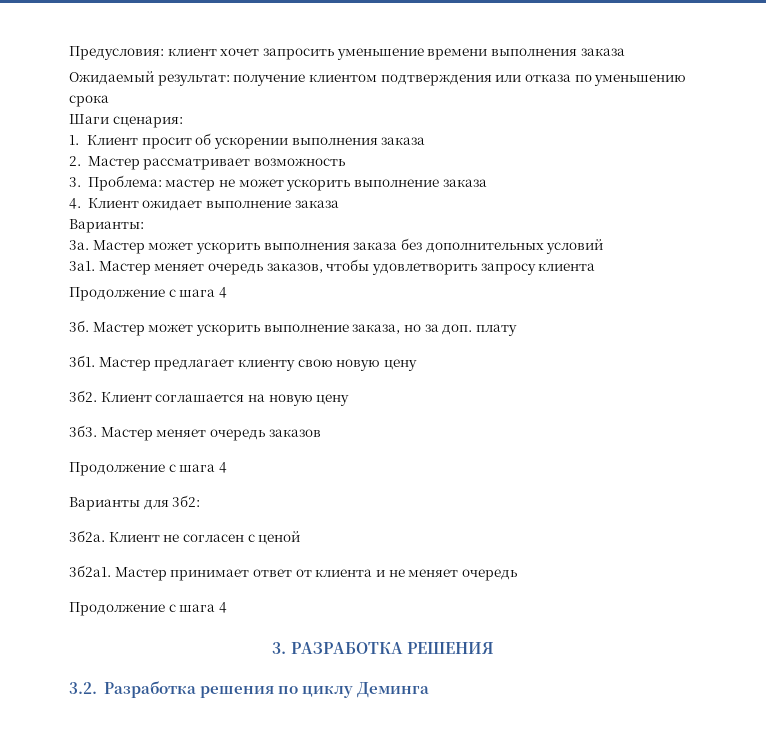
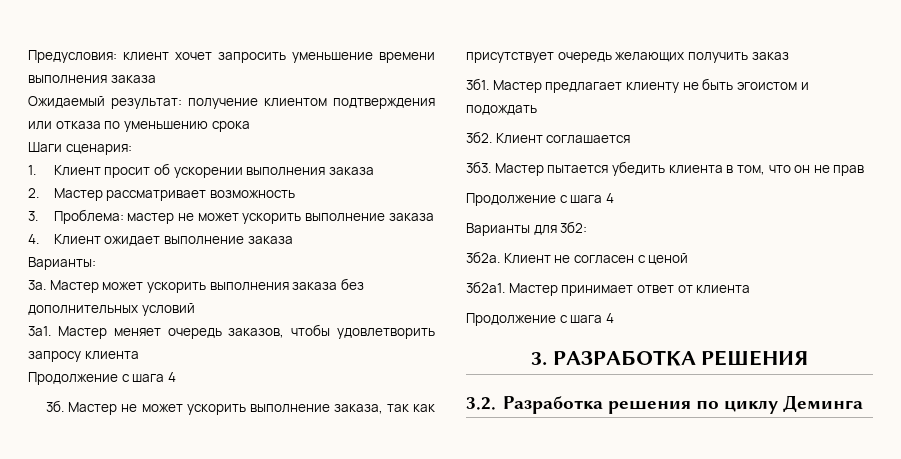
(145, 329) none -> [121,404,138,412] не
[403,324,517,336] но за доп. плату -> [386,404,435,412] [466,52,789,63] так как присутствует очередь желающих получить заказ
[297,359,417,371] свою новую цену -> [682,78,809,90] [466,105,537,115] не быть эгоистом и подождать
[247,394,350,406] на новую цену -> (631, 139) none
[156,429,321,441] меняет очередь заказов -> [547,161,865,176] пытается убедить клиента в том, что он не прав
[375,569,517,581] и не меняет очередь -> (751, 289) none

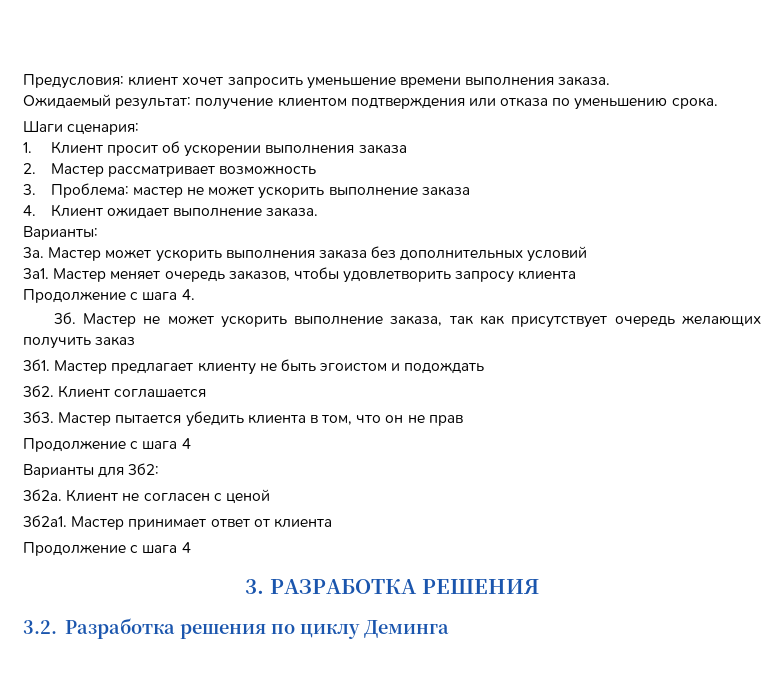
[110,75,156,83] заказа -> [558,76,611,86] заказа.
[211,121,250,132] срока -> [671,97,718,109] срока.
[247,236,293,244] заказа -> [266,207,319,217] заказа.
[167,372,176,382] 4 -> [181,289,195,300] 4.

